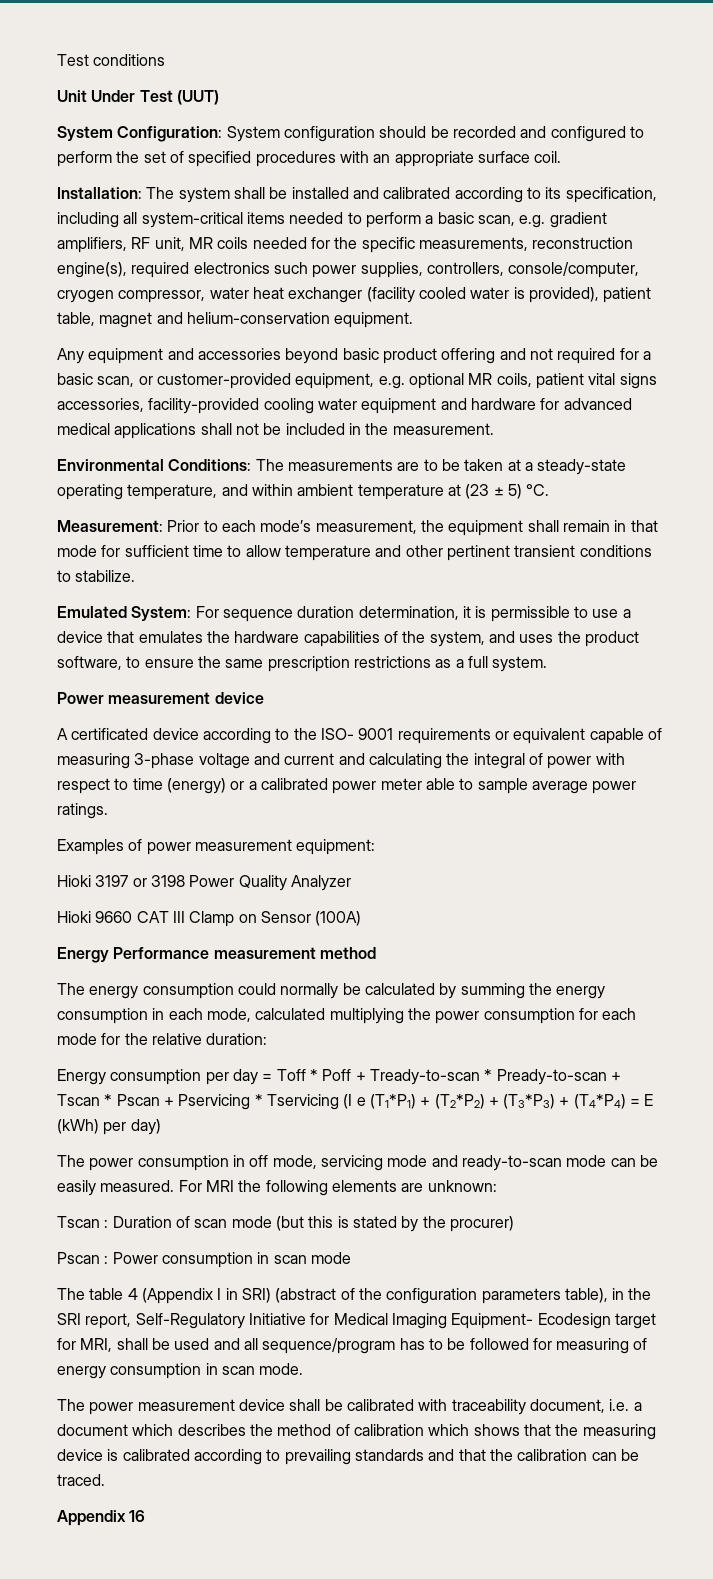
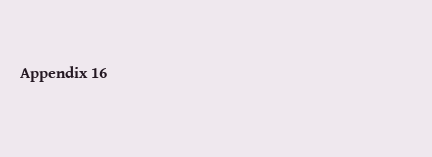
[57,54,166,66] [57,90,219,105] [57,126,644,142] [57,151,562,167] [57,187,657,203] [57,212,607,228] [57,237,634,253] [57,262,640,278] [57,287,652,303] [57,312,414,328] [57,348,651,364] [57,373,657,389] [57,398,632,414] [57,423,494,439] [57,459,627,475] [57,484,550,500] [57,520,658,536] [57,545,652,561] [57,570,136,582] [57,606,631,622] [57,631,639,647] [57,656,548,672] [57,692,264,704] [57,728,662,744] [57,753,625,769] [57,778,637,794] [57,803,108,819] [57,839,376,855] [57,875,351,891] [57,911,362,927] [57,947,376,963] [57,983,606,999] [57,1008,637,1024] [57,1033,268,1045] [57,1069,621,1085] [57,1094,654,1110] [57,1119,161,1135] [57,1155,658,1171] [57,1180,497,1196] [57,1216,514,1232] [57,1252,351,1268] [57,1288,652,1304] [57,1313,656,1329] [57,1338,648,1354] [57,1363,304,1379] [57,1399,642,1415] [57,1424,656,1440] [57,1449,639,1465] [57,1474,105,1486] Test conditions // Unit Under Test (UUT) // System Configuration: System configuration should be recorded and configured to perform the set of specified procedures with an appropriate surface coil. // Installation: The system shall be installed and calibrated according to its specification, including all system-critical items needed to perform a basic scan, e.g. gradient amplifiers, RF unit, MR coils needed for the specific measurements, reconstruction engine(s), required electronics such power supplies, controllers, console/computer, cryogen compressor, water heat exchanger (facility cooled water is provided), patient table, magnet and helium-conservation equipment. // Any equipment and accessories beyond basic product offering and not required for a basic scan, or customer-provided equipment, e.g. optional MR coils, patient vital signs accessories, facility-provided cooling water equipment and hardware for advanced medical applications shall not be included in the measurement. // Environmental Conditions: The measurements are to be taken at a steady-state operating temperature, and within ambient temperature at (23 ± 5) °C. // Measurement: Prior to each mode’s measurement, the equipment shall remain in that mode for sufficient time to allow temperature and other pertinent transient conditions to stabilize. // Emulated System: For sequence duration determination, it is permissible to use a device that emulates the hardware capabilities of the system, and uses the product software, to ensure the same prescription restrictions as a full system. // Power measurement device // A certificated device according to the ISO- 9001 requirements or equivalent capable of measuring 3-phase voltage and current and calculating the integral of power with respect to time (energy) or a calibrated power meter able to sample average power ratings. // Examples of power measurement equipment: // Hioki 3197 or 3198 Power Quality Analyzer // Hioki 9660 CAT III Clamp on Sensor (100A) // Energy Performance measurement method // The energy consumption could normally be calculated by summing the energy consumption in each mode, calculated multiplying the power consumption for each mode for the relative duration: // Energy consumption per day = Toff * Poff + Tready-to-scan * Pready-to-scan + Tscan * Pscan + Pservicing * Tservicing (I e (T1*P1) + (T2*P2) + (T3*P3) + (T4*P4) = E (kWh) per day) // The power consumption in off mode, servicing mode and ready-to-scan mode can be easily measured. For MRI the following elements are unknown: // Tscan : Duration of scan mode (but this is stated by the procurer) // Pscan : Power consumption in scan mode // The table 4 (Appendix I in SRI) (abstract of the configuration parameters table), in the SRI report, Self-Regulatory Initiative for Medical Imaging Equipment- Ecodesign target for MRI, shall be used and all sequence/program has to be followed for measuring of energy consumption in scan mode. // The power measurement device shall be calibrated with traceability document, i.e. a document which describes the method of calibration which shows that the measuring device is calibrated according to prevailing standards and that the calibration can be traced. // -> (20, 74) none

